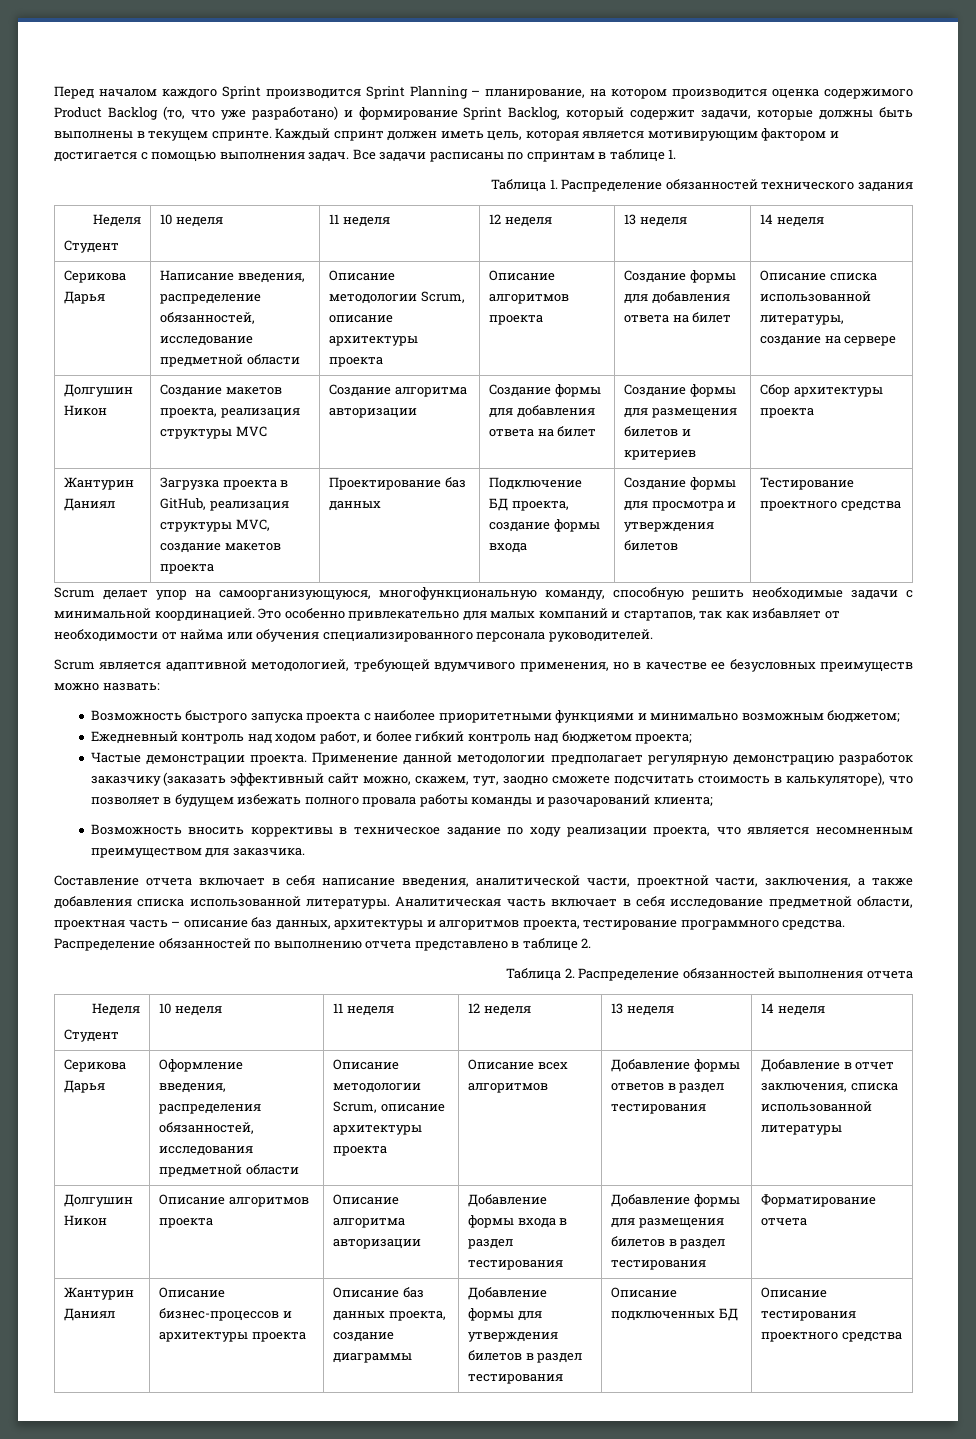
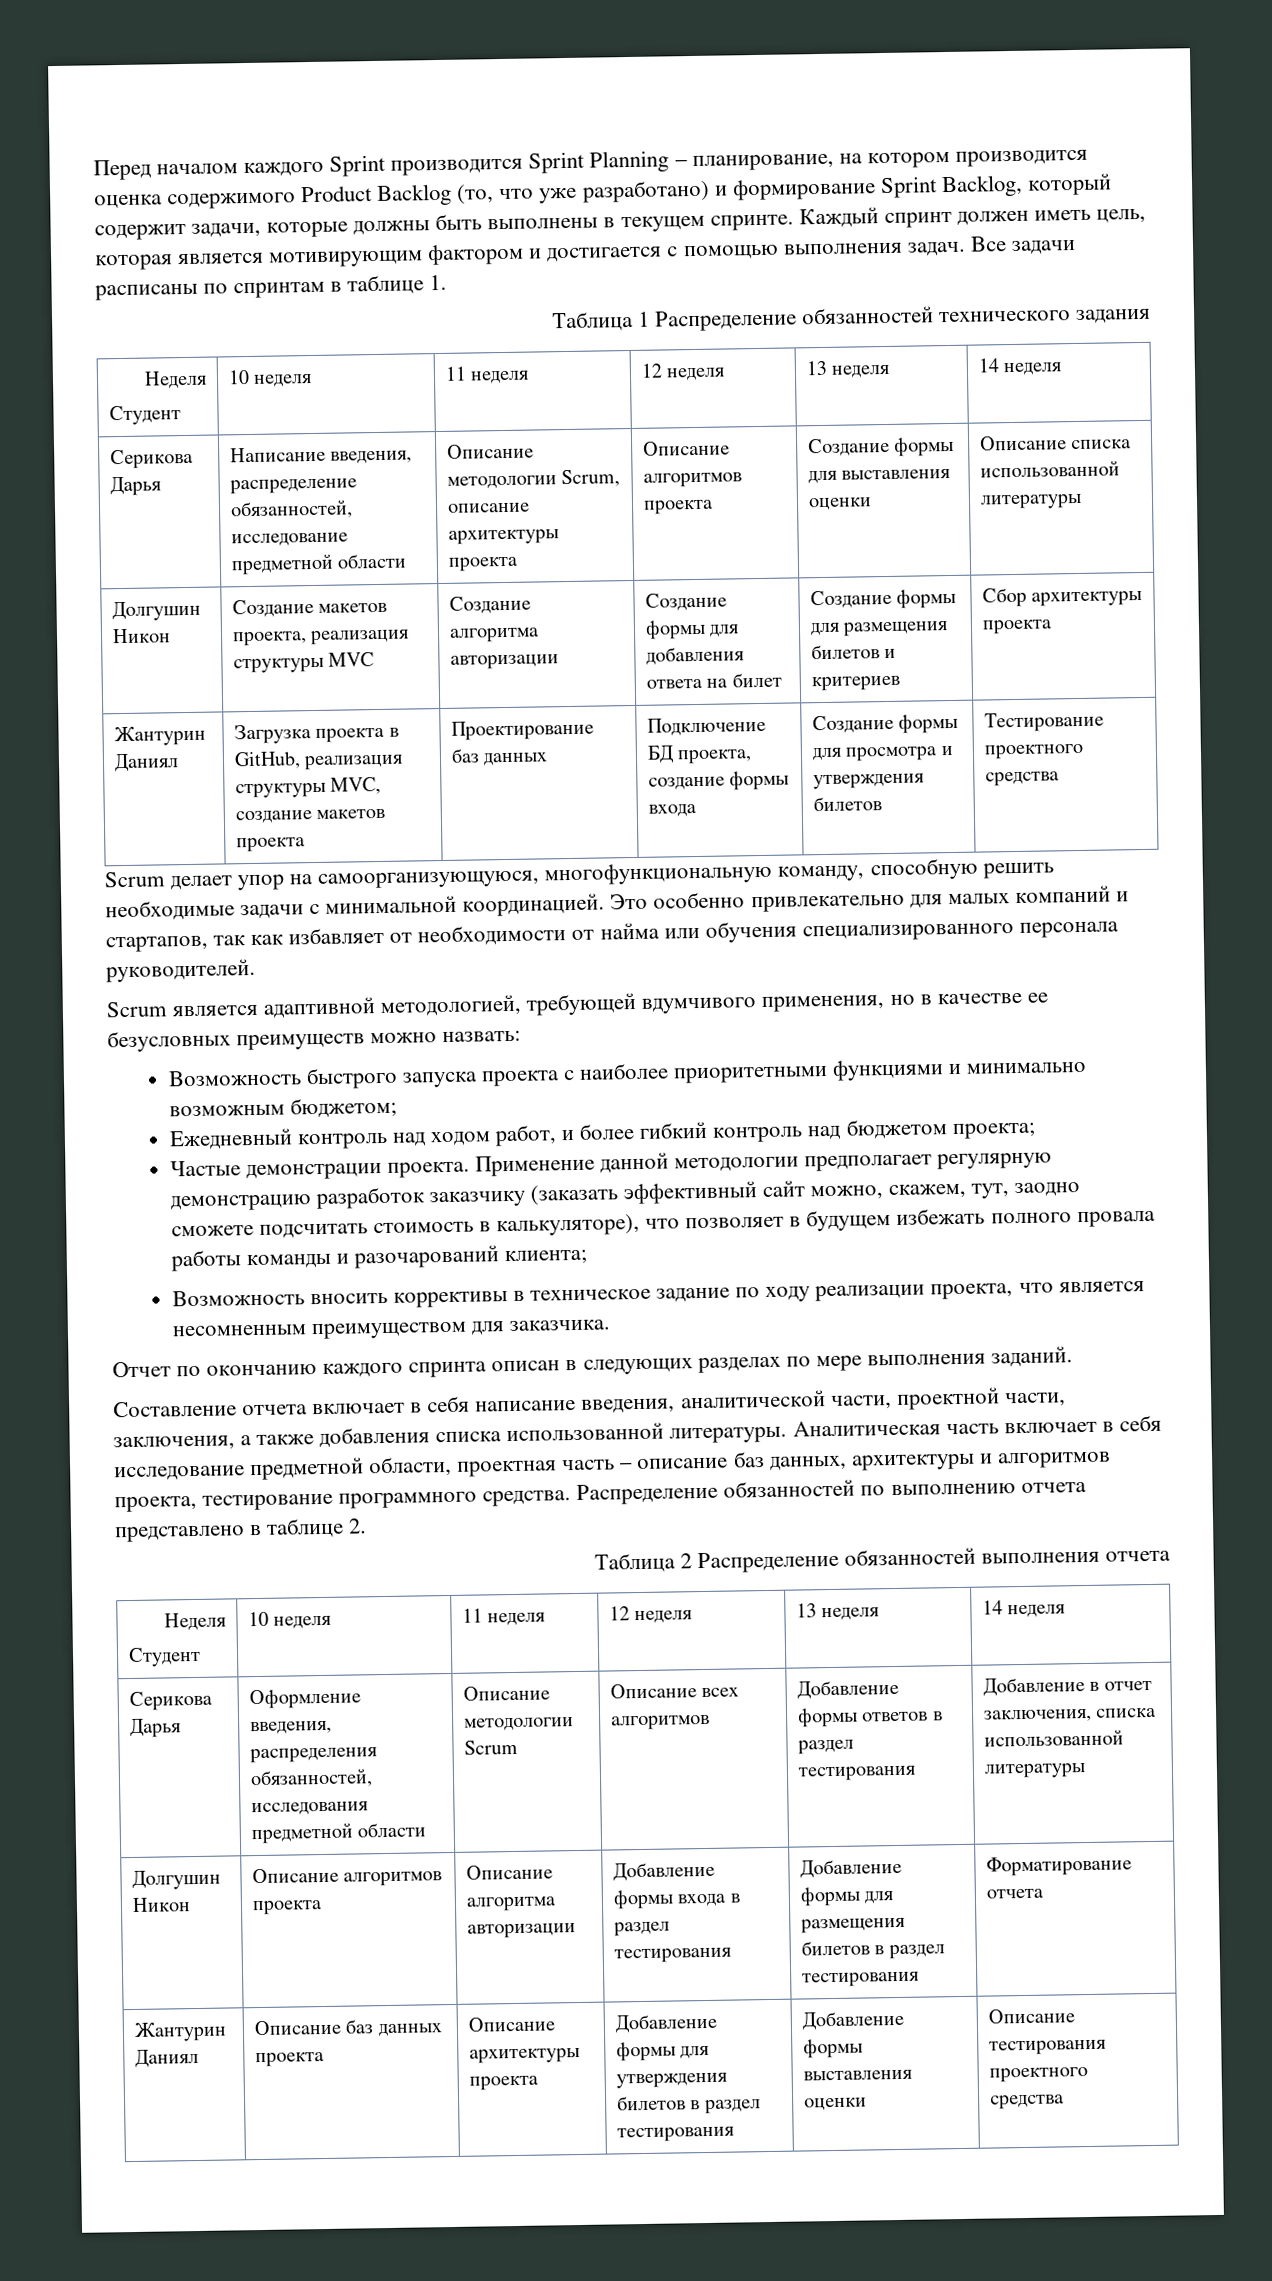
[549,179,558,189] 1. -> [636,311,650,327] 1
[651,291,730,304] [624,312,732,323] добавления ответа на билет -> [841,468,951,480] [807,497,872,511] выставления оценки
[760,315,845,325] [760,336,897,346] литературы, создание на сервере -> [979,493,1082,510] литературы
(305, 852) none -> [112,1346,1073,1378] // Отчет по окончанию каждого спринта описан в следующих разделах по мере выполнения заданий.
[564,968,575,978] 2. -> [679,1553,692,1569] 2
[333,1101,445,1113] [333,1125,423,1135] [333,1146,388,1156] Scrum, описание архитектуры проекта -> [463,1739,518,1755] Scrum
[159,1308,292,1321] [159,1332,306,1342] [333,1287,424,1298] [333,1311,446,1321] [333,1332,395,1342] [333,1353,413,1363] бизнес-процессов и архитектуры проекта | Описание баз данных проекта, создание диаграммы -> [345,2019,443,2037] [254,2052,324,2068] [467,2016,555,2032] [468,2048,580,2064] [468,2075,538,2091] баз данных проекта | Описание архитектуры проекта
[611,1287,678,1298] [611,1308,738,1321] Описание подключенных БД -> [801,2010,904,2031] [802,2038,863,2059] [802,2069,912,2081] [803,2097,867,2111] Добавление формы выставления оценки

